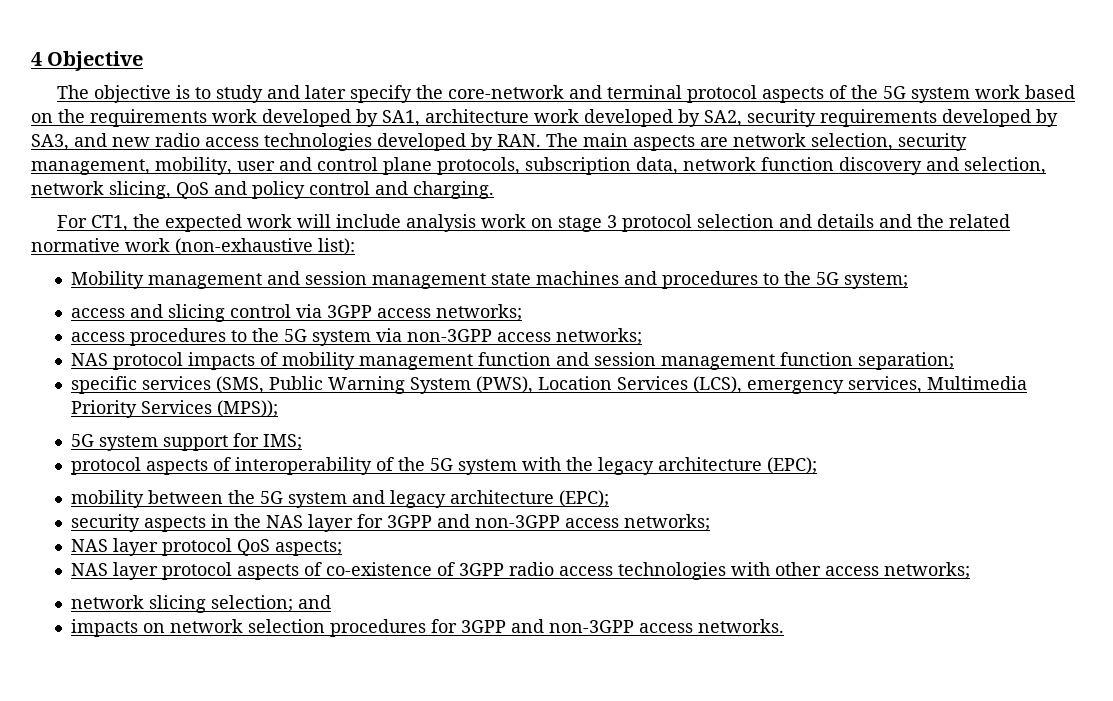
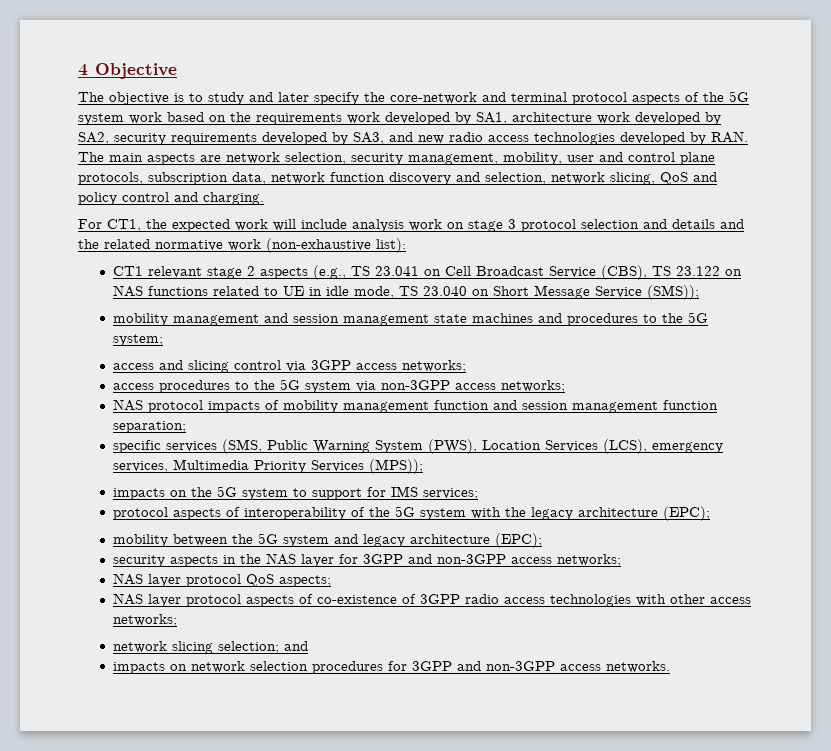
[71,271,145,289] Mobility -> [113,265,743,280] [113,285,700,300] [113,313,169,326] CT1 relevant stage 2 aspects (e.g., TS 23.041 on Cell Broadcast Service (CBS), TS 23.122 on NAS functions related to UE in idle mode, TS 23.040 on Short Message Service (SMS)); // mobility
[71,434,159,451] 5G system -> [113,486,308,500] impacts on the 5G system to
[263,434,303,450] IMS; -> [391,486,479,500] IMS services;

